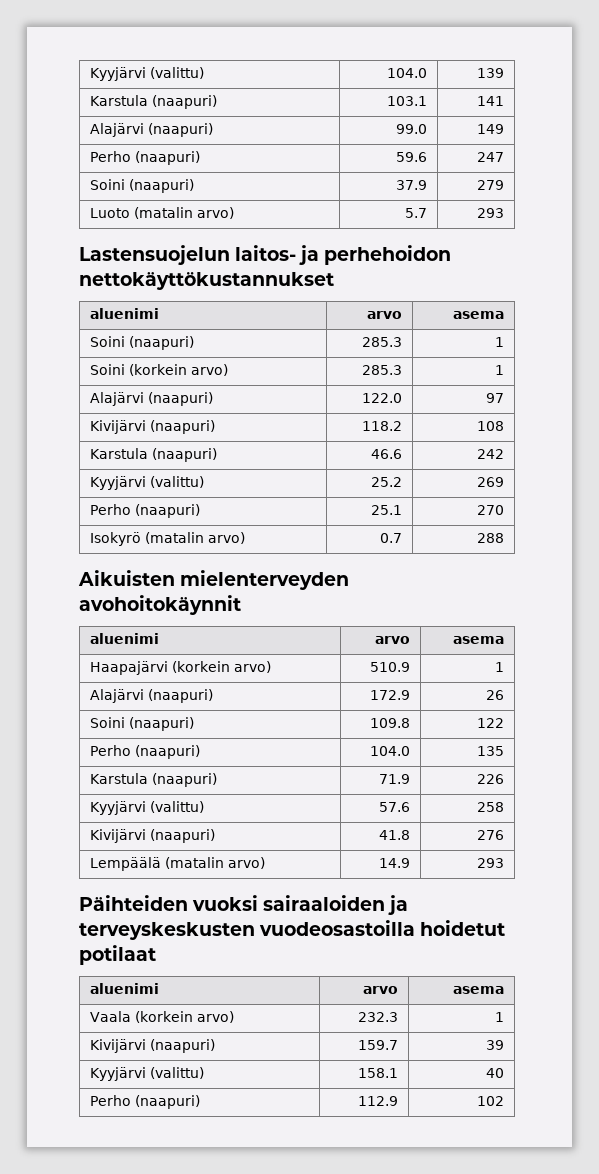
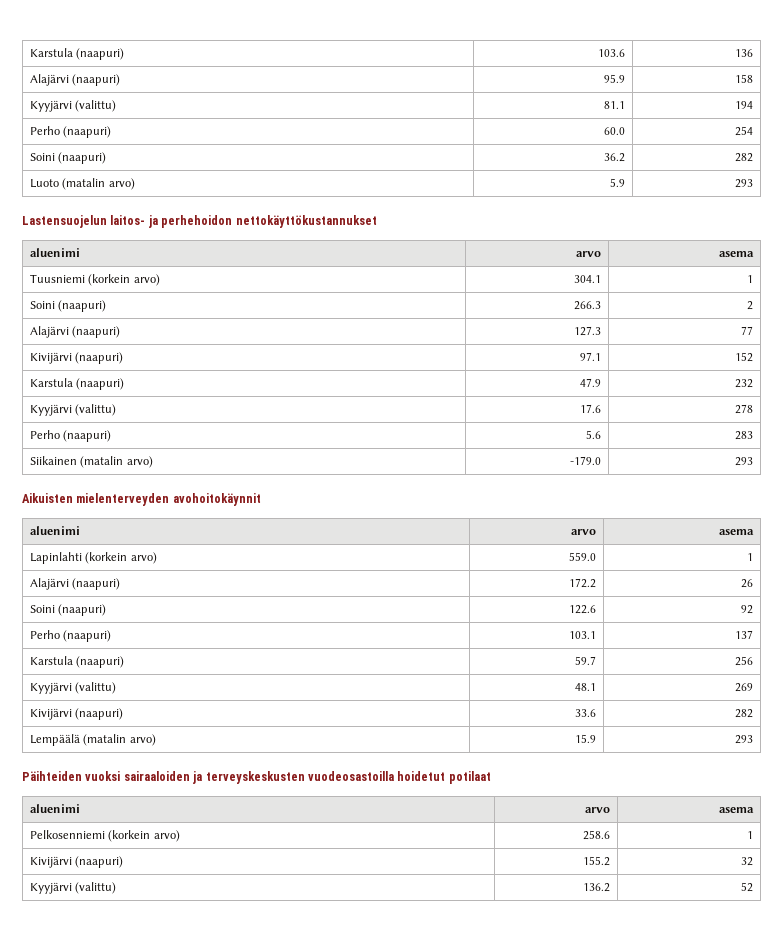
[89,67,204,81] [387,68,428,78] [477,68,505,78] [89,95,217,109] [387,96,428,106] [477,96,505,106] [89,123,213,137] [396,124,428,134] [477,124,505,134] [89,151,200,165] [396,152,428,162] [477,152,505,162] [89,179,194,193] [396,180,428,190] [477,180,505,190] Kyyjärvi (valittu) | 104.0 | 139 // Karstula (naapuri) | 103.1 | 141 // Alajärvi (naapuri) | 99.0 | 149 // Perho (naapuri) | 59.6 | 247 // Soini (naapuri) | 37.9 | 279 -> [29,48,125,60] [598,49,626,57] [735,49,754,57] [29,74,121,86] [604,74,626,83] [735,74,754,83] [29,100,117,112] [604,101,626,109] [735,101,754,109] [29,126,112,138] [604,127,626,135] [735,126,754,136] [29,152,107,164] [604,153,626,162] [735,153,754,162] Karstula (naapuri) | 103.6 | 136 // Alajärvi (naapuri) | 95.9 | 158 // Kyyjärvi (valittu) | 81.1 | 194 // Perho (naapuri) | 60.0 | 254 // Soini (naapuri) | 36.2 | 282
[405,208,428,218] 5.7 -> [610,178,626,187] 5.9
[89,336,194,350] [362,337,403,347] [495,337,505,347] [89,364,228,376] [362,365,403,375] [495,365,505,375] [89,392,213,406] [362,393,403,403] [486,393,505,403] [89,420,215,434] [362,421,403,431] [477,421,505,431] [89,448,217,462] [371,449,403,459] [477,449,505,459] [89,476,204,490] [371,477,403,487] [477,477,505,487] [89,504,200,518] [371,505,403,515] [477,505,505,515] [89,532,245,546] [380,533,403,543] [477,533,505,543] Soini (naapuri) | 285.3 | 1 // Soini (korkein arvo) | 285.3 | 1 // Alajärvi (naapuri) | 122.0 | 97 // Kivijärvi (naapuri) | 118.2 | 108 // Karstula (naapuri) | 46.6 | 242 // Kyyjärvi (valittu) | 25.2 | 269 // Perho (naapuri) | 25.1 | 270 // Isokyrö (matalin arvo) | 0.7 | 288 -> [29,274,160,286] [574,275,602,283] [747,275,754,283] [29,300,107,312] [574,301,602,310] [747,301,754,310] [29,326,121,338] [574,326,602,336] [741,326,754,335] [29,352,124,364] [580,352,602,361] [735,352,754,362] [29,378,125,390] [580,378,602,387] [735,379,754,388] [29,404,117,416] [580,404,602,413] [735,404,754,414] [29,430,112,442] [586,430,602,439] [735,431,754,440] [29,456,153,468] [570,456,602,465] [735,457,754,466] Tuusniemi (korkein arvo) | 304.1 | 1 // Soini (naapuri) | 266.3 | 2 // Alajärvi (naapuri) | 127.3 | 77 // Kivijärvi (naapuri) | 97.1 | 152 // Karstula (naapuri) | 47.9 | 232 // Kyyjärvi (valittu) | 17.6 | 278 // Perho (naapuri) | 5.6 | 283 // Siikainen (matalin arvo) | -179.0 | 293
[89,661,271,675] [370,662,411,672] [495,662,505,672] [89,689,213,703] [370,690,411,700] Haapajärvi (korkein arvo) | 510.9 | 1 // Alajärvi (naapuri) | 172.9 -> [29,552,157,564] [569,552,597,561] [747,553,754,561] [29,578,121,590] [569,578,597,588] Lapinlahti (korkein arvo) | 559.0 | 1 // Alajärvi (naapuri) | 172.2
[370,718,411,728] [477,718,505,728] [89,745,200,759] [370,746,411,756] [477,746,505,756] [89,773,217,787] [379,774,411,784] [477,774,505,784] [89,801,204,815] [379,802,411,812] [477,802,505,812] [89,829,215,843] [379,830,411,840] [477,830,505,840] 109.8 | 122 // Perho (naapuri) | 104.0 | 135 // Karstula (naapuri) | 71.9 | 226 // Kyyjärvi (valittu) | 57.6 | 258 // Kivijärvi (naapuri) | 41.8 | 276 -> [569,605,597,614] [741,605,754,614] [29,630,112,642] [569,631,597,639] [735,630,754,639] [29,656,125,668] [575,656,597,665] [735,656,754,666] [29,682,117,694] [575,683,597,691] [735,683,754,692] [29,708,124,720] [575,709,597,717] [735,709,754,718] 122.6 | 92 // Perho (naapuri) | 103.1 | 137 // Karstula (naapuri) | 59.7 | 256 // Kyyjärvi (valittu) | 48.1 | 269 // Kivijärvi (naapuri) | 33.6 | 282
[379,858,411,868] 14.9 -> [575,734,597,743] 15.9
[89,1011,234,1023] [358,1012,399,1022] Vaala (korkein arvo) | 232.3 -> [29,830,180,842] [583,830,611,840] Pelkosenniemi (korkein arvo) | 258.6
[358,1040,399,1050] [486,1040,505,1050] [89,1067,204,1081] [358,1068,399,1078] [486,1068,505,1078] [89,1095,200,1109] [358,1096,399,1106] [477,1096,505,1106] 159.7 | 39 // Kyyjärvi (valittu) | 158.1 | 40 // Perho (naapuri) | 112.9 | 102 -> [583,856,611,866] [741,857,754,866] [29,882,117,894] [583,883,611,892] [741,882,754,892] 155.2 | 32 // Kyyjärvi (valittu) | 136.2 | 52

